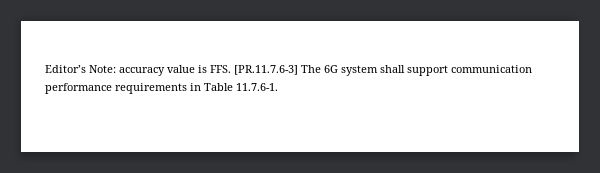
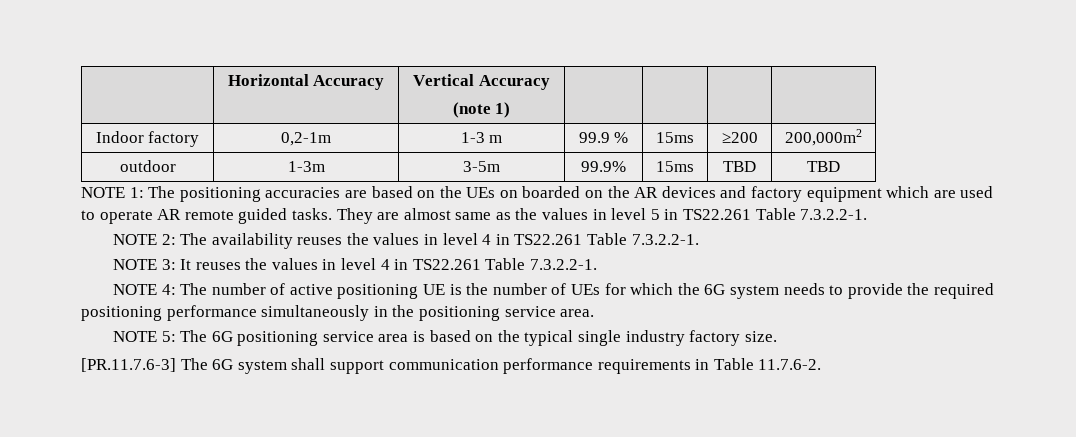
[45,65,231,76] Editor’s Note: accuracy value is FFS. -> [227,74,385,90] [413,74,550,90] [452,102,511,118] [95,131,200,147] [281,132,331,146] [460,132,503,143] [578,132,629,143] [656,132,694,143] [721,132,758,143] [785,129,862,146] [119,160,176,172] [287,161,325,172] [463,161,500,172] [581,161,626,172] [656,161,694,172] [723,161,756,172] [807,161,840,172] [81,186,994,202] [81,208,868,224] [112,233,699,249] [112,258,597,270] [112,283,994,299] [81,305,595,321] [112,330,777,346] | Horizontal Accuracy | Vertical Accuracy // (note 1) | | | | // Indoor factory | 0,2-1m | 1-3 m | 99.9 % | 15ms | ≥200 | 200,000m2 // outdoor | 1-3m | 3-5m | 99.9% | 15ms | TBD | TBD // NOTE 1: The positioning accuracies are based on the UEs on boarded on the AR devices and factory equipment which are used to operate AR remote guided tasks. They are almost same as the values in level 5 in TS22.261 Table 7.3.2.2-1. // NOTE 2: The availability reuses the values in level 4 in TS22.261 Table 7.3.2.2-1. // NOTE 3: It reuses the values in level 4 in TS22.261 Table 7.3.2.2-1. // NOTE 4: The number of active positioning UE is the number of UEs for which the 6G system needs to provide the required positioning performance simultaneously in the positioning service area. // NOTE 5: The 6G positioning service area is based on the typical single industry factory size. //
[236,83,278,91] 11.7.6-1. -> [758,359,822,370] 11.7.6-2.

